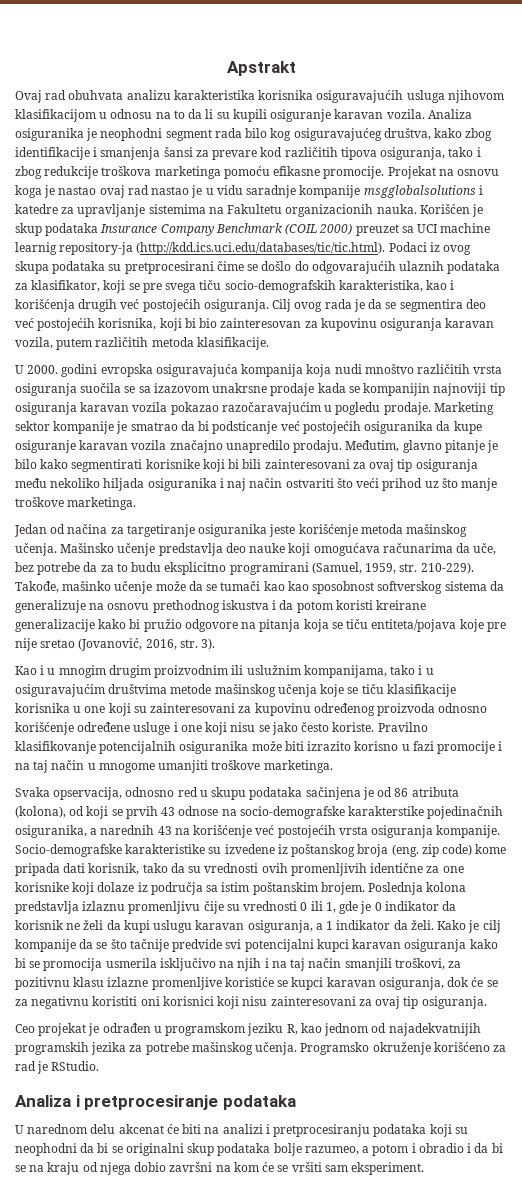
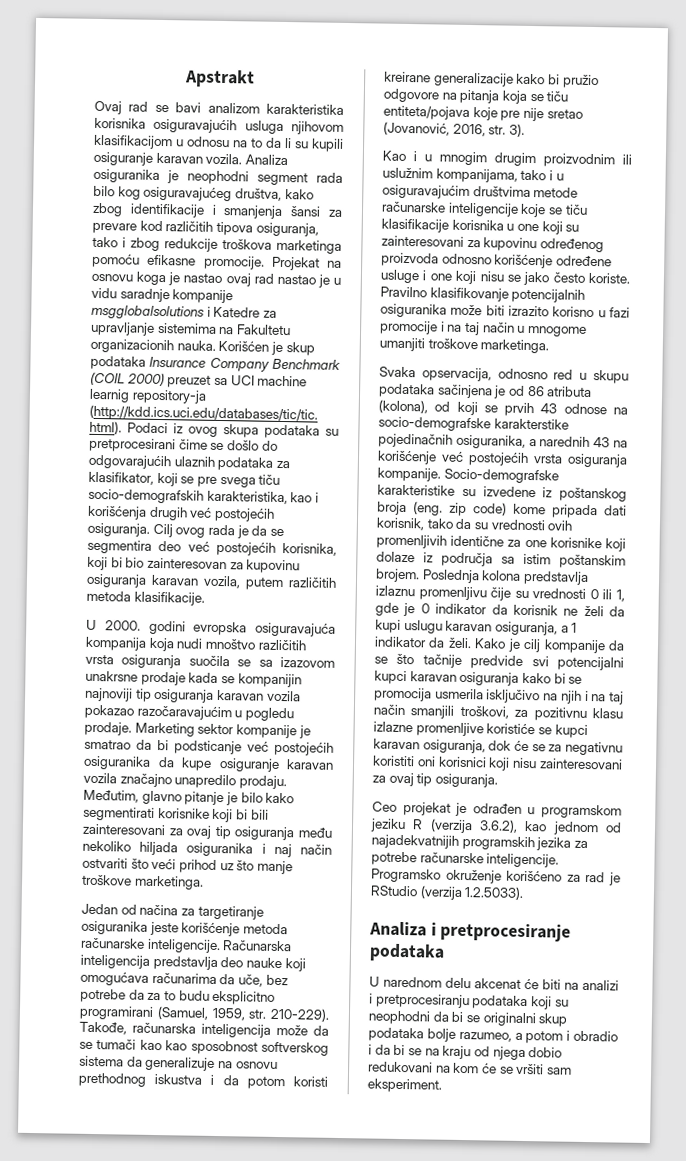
[68,90,171,100] obuhvata analizu -> [154,102,260,114] se bavi analizom
[15,204,58,214] katedre -> [213,306,261,318] Katedre
[406,524,468,537] [15,543,156,556] mašinskog učenja. Mašinsko učenje -> [81,937,293,954] [80,954,150,969] računarske inteligencije. Računarska inteligencija
[62,581,153,594] mašinko učenje -> [132,1022,271,1038] računarska inteligencija
[214,684,317,697] mašinskog učenja -> [381,201,519,217] računarske inteligencije
[286,1024,298,1035] R, -> [412,818,518,834] R (verzija 3.6.2),
[191,1042,298,1055] mašinskog učenja. -> [419,852,560,868] računarske inteligencije.
[51,1061,100,1071] RStudio. -> [370,885,525,900] RStudio (verzija 1.2.5033).
[169,1162,213,1172] završni -> [368,1061,433,1073] redukovani

